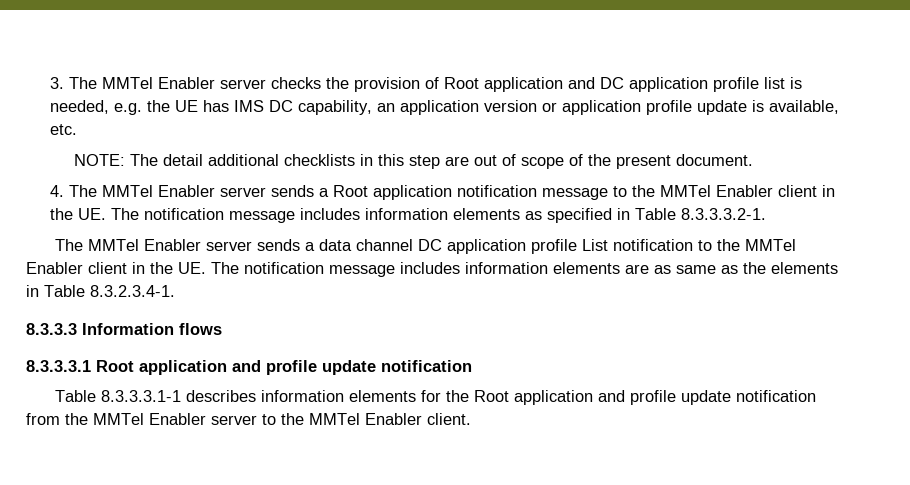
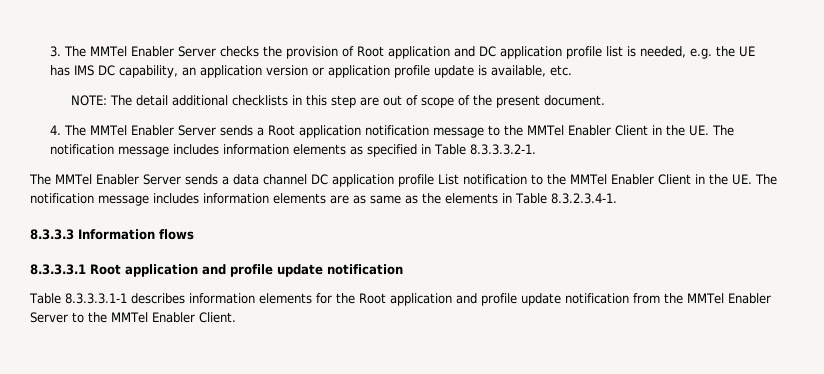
[220,79,267,89] server -> [178,46,217,57] Server
[220,187,267,197] server -> [178,125,217,136] Server
[778,185,818,197] client -> [615,125,649,136] Client
[206,241,253,251] server -> [142,174,181,185] Server
[88,262,127,274] client -> [657,174,691,185] Client
[211,413,471,425] server to the MMTel Enabler client. -> [30,312,236,323] Server to the MMTel Enabler Client.

